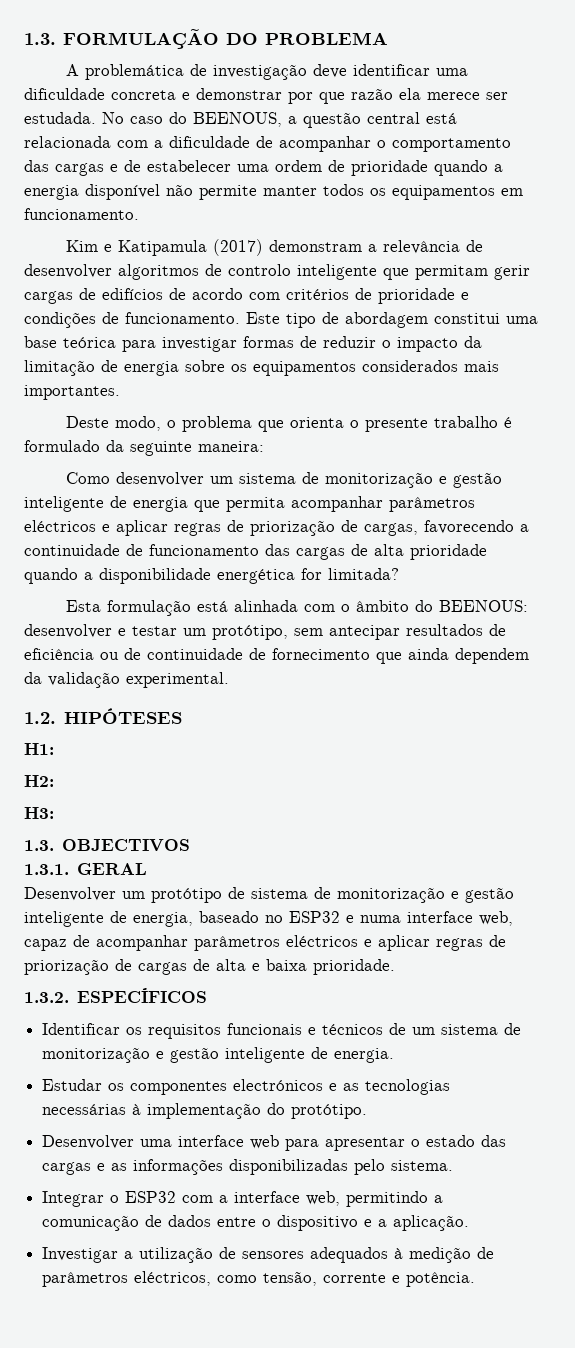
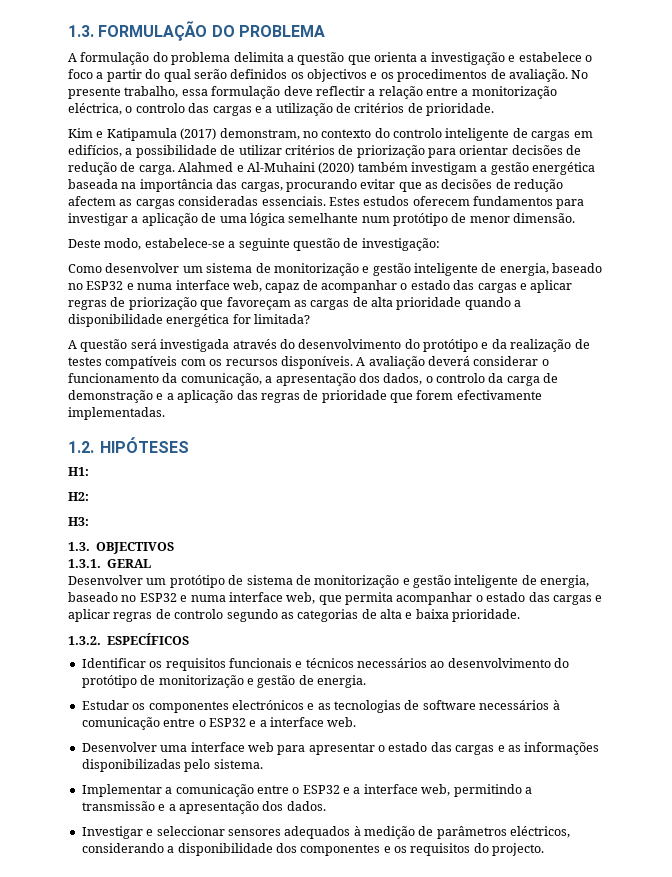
[84,64,468,80] [24,88,508,104] [24,112,457,128] [24,136,511,152] [24,160,503,176] [24,184,523,200] [24,208,139,220] [65,239,483,256] [24,264,530,280] [24,288,469,304] [24,312,538,328] [24,336,482,352] [24,360,499,376] [24,385,120,400] [65,416,512,432] [24,440,264,456] problemática de investigação deve identificar uma dificuldade concreta e demonstrar por que razão ela merece ser estudada. No caso do BEENOUS, a questão central está relacionada com a dificuldade de acompanhar o comportamento das cargas e de estabelecer uma ordem de prioridade quando a energia disponível não permite manter todos os equipamentos em funcionamento. // Kim e Katipamula (2017) demonstram a relevância de desenvolver algoritmos de controlo inteligente que permitam gerir cargas de edifícios de acordo com critérios de prioridade e condições de funcionamento. Este tipo de abordagem constitui uma base teórica para investigar formas de reduzir o impacto da limitação de energia sobre os equipamentos considerados mais importantes. // Deste modo, o problema que orienta o presente trabalho é formulado da seguinte maneira: -> [80,52,592,65] [68,69,589,82] [68,86,557,99] [68,103,495,116] [68,128,593,141] [68,145,582,158] [68,162,596,175] [68,179,564,192] [68,196,585,209] [68,213,576,226] [68,238,440,251] formulação do problema delimita a questão que orienta a investigação e estabelece o foco a partir do qual serão definidos os objectivos e os procedimentos de avaliação. No presente trabalho, essa formulação deve reflectir a relação entre a monitorização eléctrica, o controlo das cargas e a utilização de critérios de prioridade. // Kim e Katipamula (2017) demonstram, no contexto do controlo inteligente de cargas em edifícios, a possibilidade de utilizar critérios de priorização para orientar decisões de redução de carga. Alahmed e Al-Muhaini (2020) também investigam a gestão energética baseada na importância das cargas, procurando evitar que as decisões de redução afectem as cargas consideradas essenciais. Estes estudos oferecem fundamentos para investigar a aplicação de uma lógica semelhante num protótipo de menor dimensão. // Deste modo, estabelece-se a seguinte questão de investigação:
[133,496,475,512] [24,520,529,536] [24,544,290,556] energia que permita acompanhar parâmetros eléctricos e aplicar regras de priorização de cargas, favorecendo a continuidade de funcionamento das -> [499,263,603,276] [68,280,573,293] [68,297,307,310] energia, baseado no ESP32 e numa interface web, capaz de acompanhar o estado das cargas e aplicar regras de priorização que favoreçam as
[65,600,528,616] [24,624,506,640] [24,648,529,664] [24,672,229,688] Esta formulação está alinhada com o âmbito do BEENOUS: desenvolver e testar um protótipo, sem antecipar resultados de eficiência ou de continuidade de fornecimento que ainda dependem da validação experimental. -> [68,339,590,352] [68,356,549,369] [68,373,559,386] [68,390,542,403] [68,407,165,420] A questão será investigada através do desenvolvimento do protótipo e da realização de testes compatíveis com os recursos disponíveis. A avaliação deverá considerar o funcionamento da comunicação, a apresentação dos dados, o controlo da carga de demonstração e a aplicação das regras de prioridade que forem efectivamente implementadas.
[24,935,506,951] [24,959,187,975] capaz de acompanhar parâmetros eléctricos e aplicar regras de priorização de cargas -> [318,592,603,605] [68,609,359,622] que permita acompanhar o estado das cargas e aplicar regras de controlo segundo as categorias
[389,1023,522,1035] [42,1047,306,1063] de um sistema de monitorização e gestão inteligente -> [357,658,570,668] [81,675,296,688] necessários ao desenvolvimento do protótipo de monitorização e gestão
[42,1103,368,1119] necessárias à implementação do protótipo. -> [404,700,560,710] [81,717,357,730] de software necessários à comunicação entre o ESP32 e a interface web.
[42,1191,214,1207] Integrar o ESP32 com -> [81,784,350,797] Implementar a comunicação entre o ESP32 e
[42,1215,470,1231] [42,1247,237,1263] comunicação de dados entre o dispositivo e a aplicação. // Investigar a utilização de -> [81,801,326,814] [81,826,225,839] transmissão e a apresentação dos dados. // Investigar e seleccionar
[217,1271,476,1287] como tensão, corrente e potência. -> [81,843,545,856] considerando a disponibilidade dos componentes e os requisitos do projecto.

